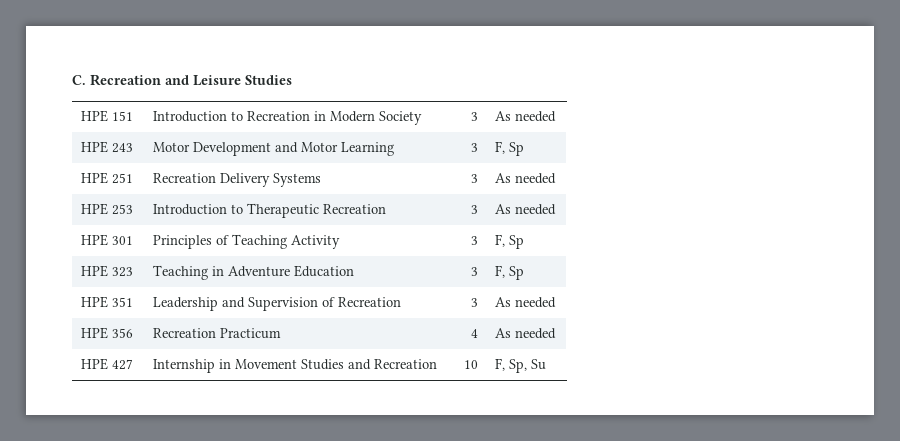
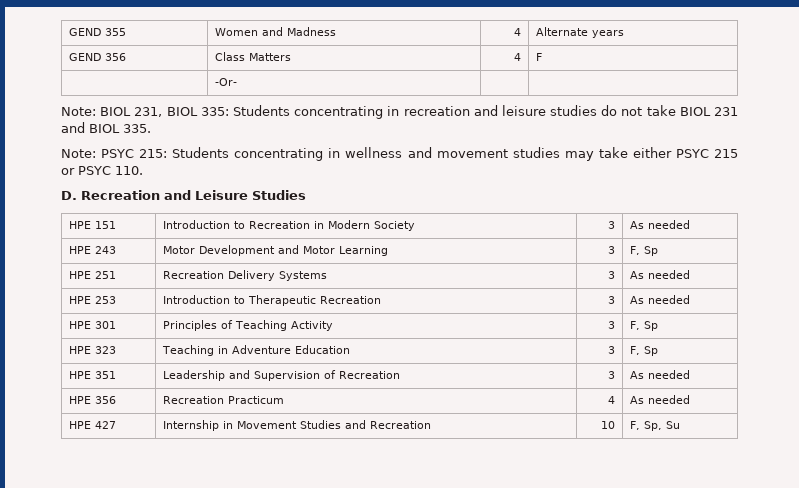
[72,75,86,85] C. -> [69,28,127,36] [215,27,337,36] [513,28,521,36] [536,27,625,38] [69,53,127,61] [215,52,292,61] [513,53,521,61] [536,53,543,61] [215,78,238,86] [61,105,738,119] [61,122,151,133] [61,147,738,161] [61,166,143,175] [61,191,77,200] GEND 355 | Women and Madness | 4 | Alternate years // GEND 356 | Class Matters | 4 | F // | -Or- | | // Note: BIOL 231, BIOL 335: Students concentrating in recreation and leisure studies do not take BIOL 231 and BIOL 335. // Note: PSYC 215: Students concentrating in wellness and movement studies may take either PSYC 215 or PSYC 110. // D.

